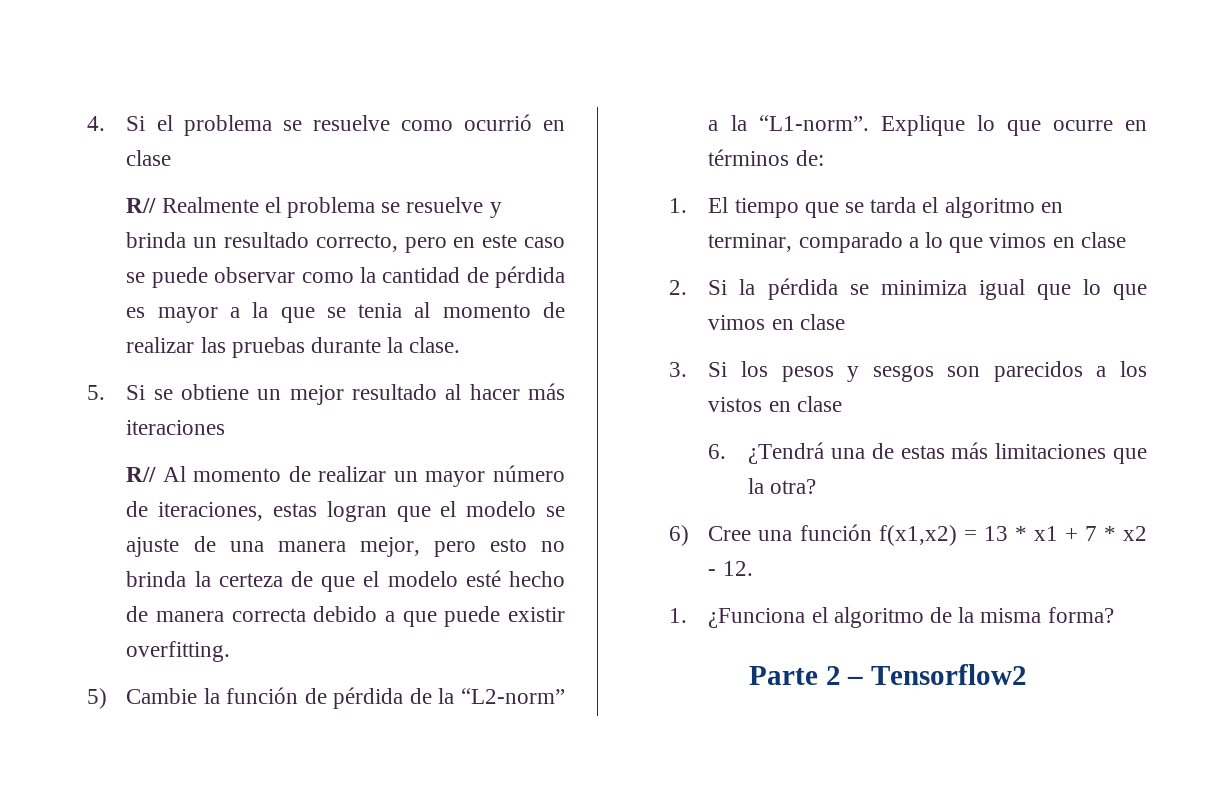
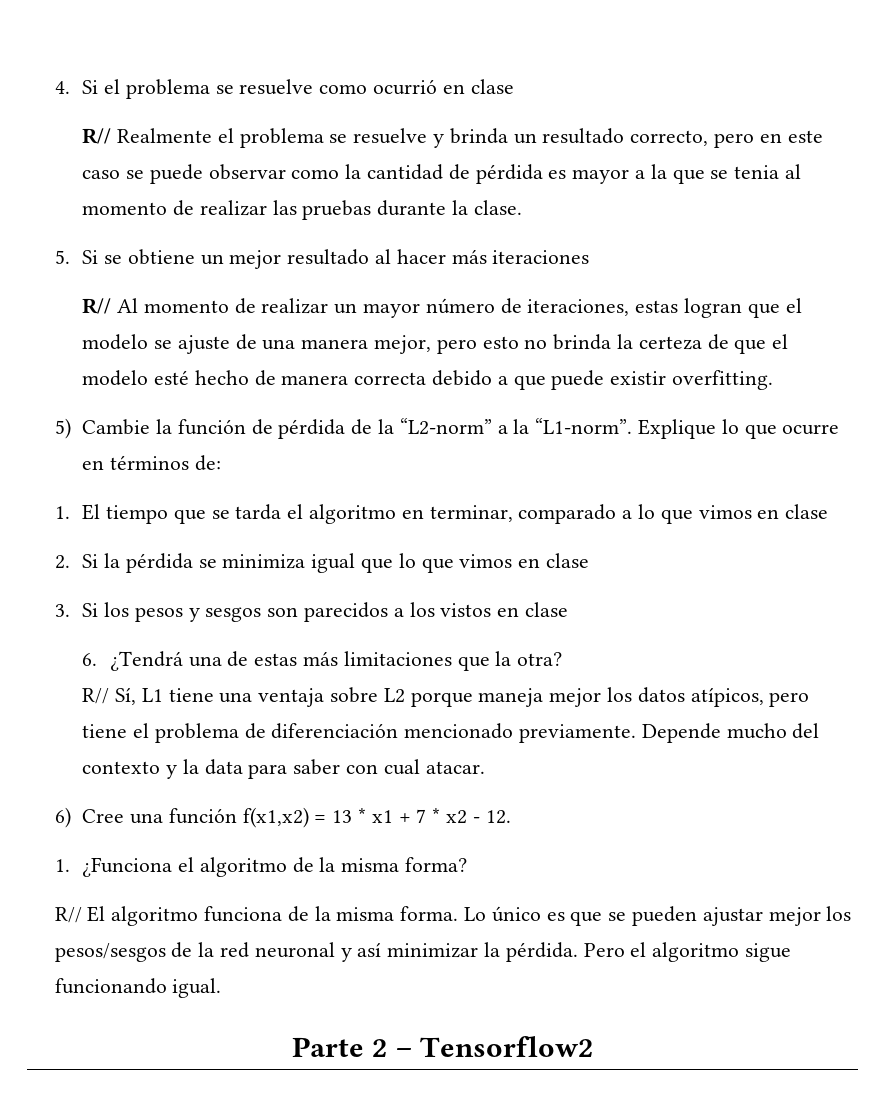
(817, 486) none -> [82,687,810,707] [82,723,820,743] [82,759,485,779] // R// Sí, L1 tiene una ventaja sobre L2 porque maneja mejor los datos atípicos, pero tiene el problema de diferenciación mencionado previamente. Depende mucho del contexto y la data para saber con cual atacar.
(1114, 615) none -> [54,906,852,926] [54,942,792,962] [54,978,222,998] // R// El algoritmo funciona de la misma forma. Lo único es que se pueden ajustar mejor los pesos/sesgos de la red neuronal y así minimizar la pérdida. Pero el algoritmo sigue funcionando igual.

